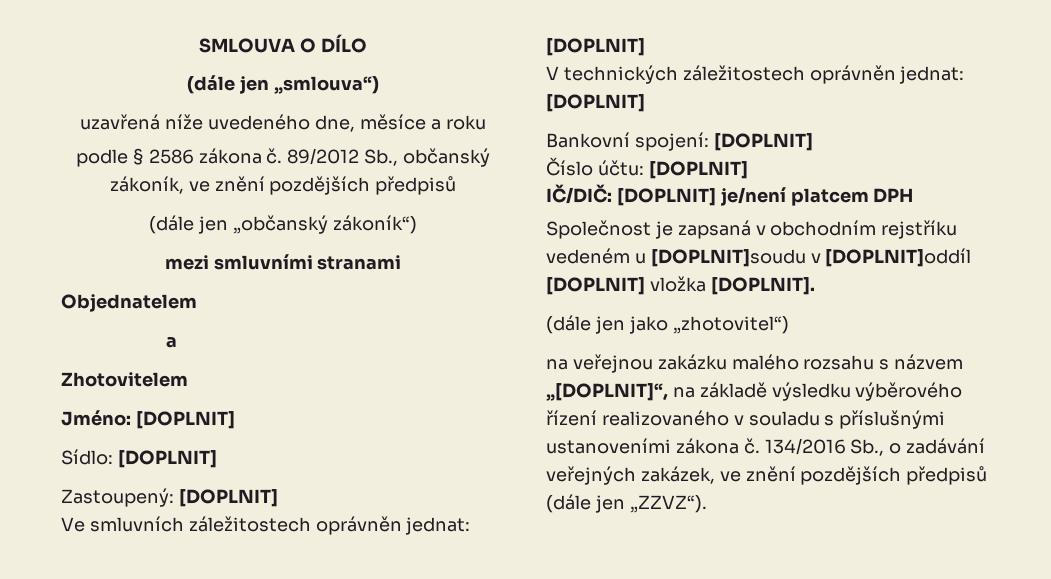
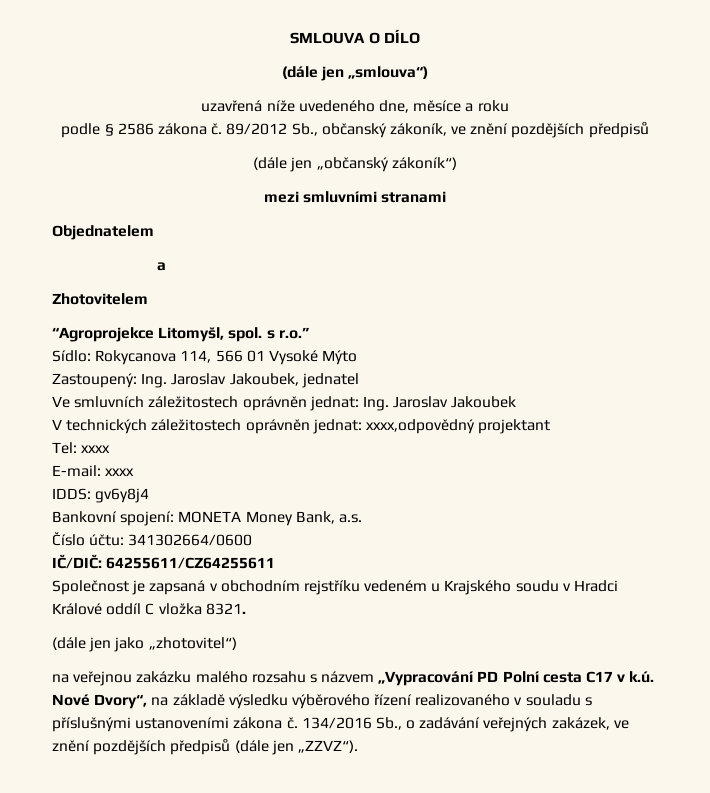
[61,410,235,429] [61,449,217,468] [61,488,278,507] Jméno: [DOPLNIT] // Sídlo: [DOPLNIT] // Zastoupený: [DOPLNIT] -> [52,327,310,342] [52,350,358,365] [52,373,359,388] “Agroprojekce Litomyšl, spol. s r.o.” // Sídlo: Rokycanova 114, 566 01 Vysoké Mýto // Zastoupený: Ing. Jaroslav Jakoubek, jednatel
[546,38,645,56] [DOPLNIT] -> [362,396,517,411] Ing. Jaroslav Jakoubek
[546,94,645,112] [546,132,813,151] [DOPLNIT] // Bankovní spojení: [DOPLNIT] -> [365,419,551,434] [52,442,111,454] [52,465,135,477] [52,488,150,503] [52,511,362,526] xxxx,odpovědný projektant // Tel: xxxx // E-mail: xxxx // IDDS: gv6y8j4 // Bankovní spojení: MONETA Money Bank, a.s.
[648,161,748,179] [DOPLNIT] -> [128,534,253,546] 341302664/0600
[616,187,914,206] [DOPLNIT] je/není platcem DPH -> [106,557,276,569] 64255611/CZ64255611
[650,248,972,267] [546,276,815,295] [DOPLNIT]soudu v [DOPLNIT]oddíl [DOPLNIT] vložka [DOPLNIT]. -> [444,580,619,595] [52,603,246,615] Krajského soudu v Hradci Králové oddíl C vložka 8321.
[546,383,668,401] „[DOPLNIT]“, -> [378,671,655,686] [52,694,148,709] „Vypracování PD Polní cesta C17 v k.ú. Nové Dvory“,

